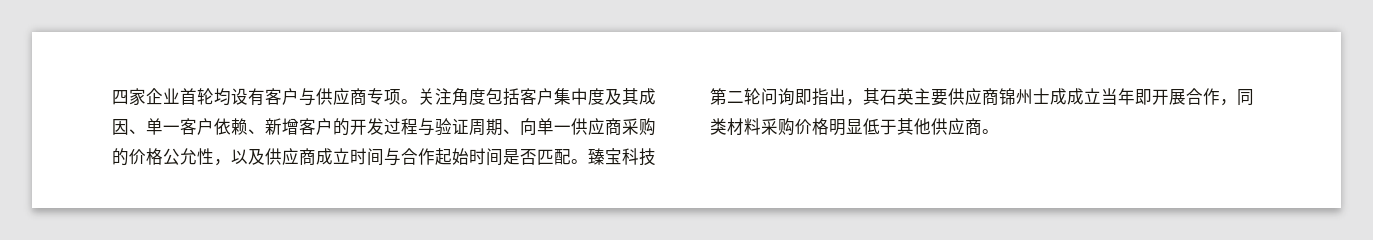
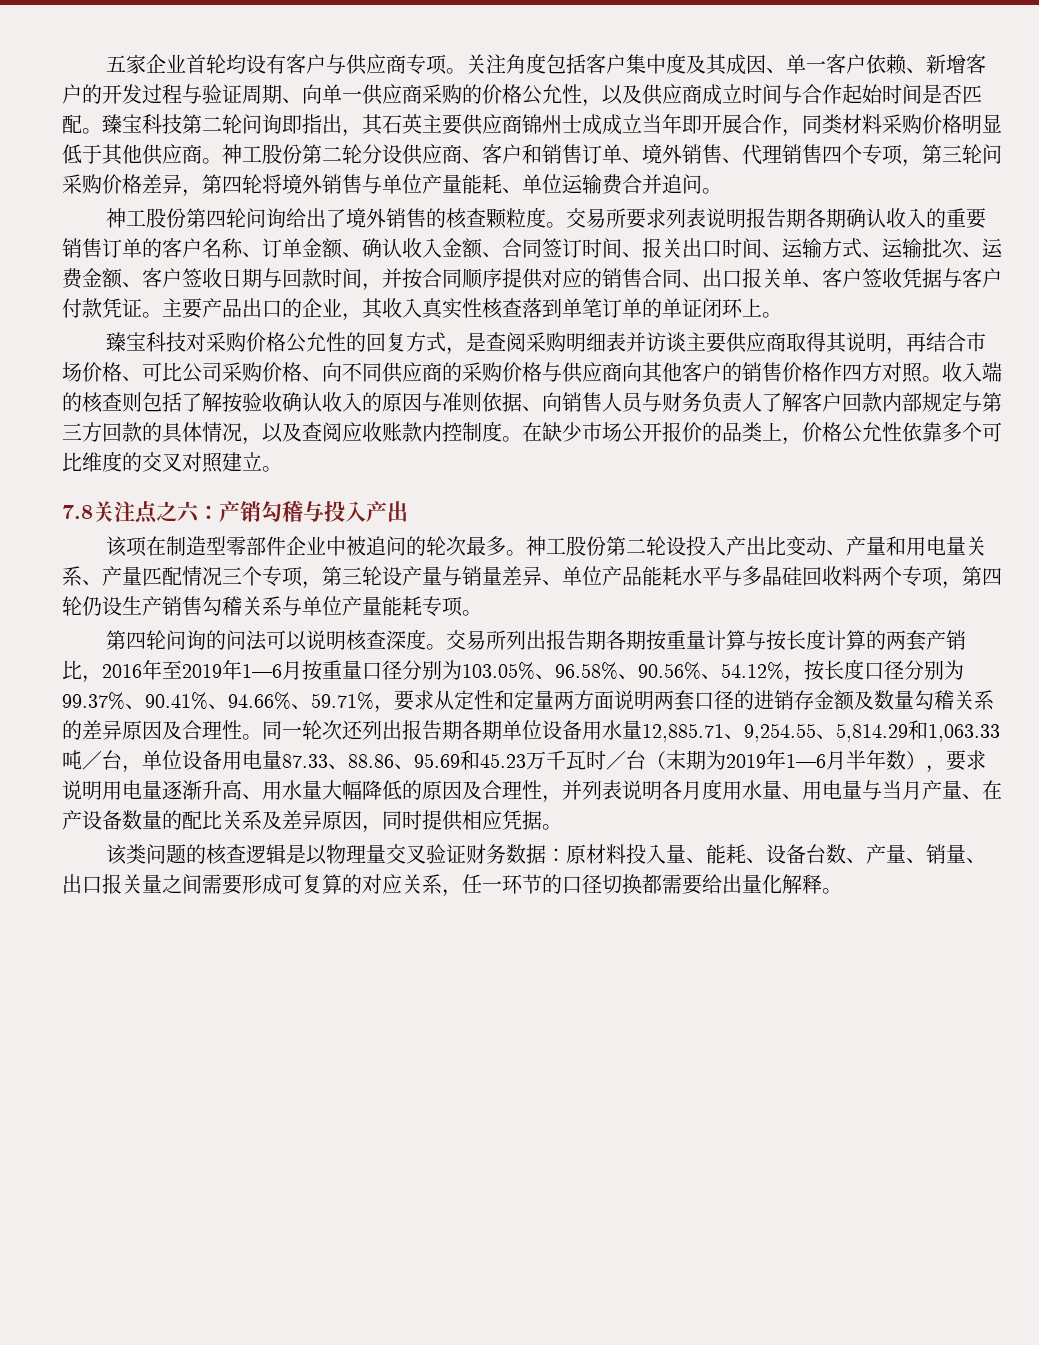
[112,90,129,105] 四 -> [105,55,126,72] 五
(999, 131) none -> [222,144,1002,167] [62,174,722,197] [105,207,986,229] [62,238,1003,259] [62,268,1002,291] [62,298,782,321] [105,332,986,355] [62,362,1002,383] [62,392,1002,413] [62,421,1002,445] [62,451,282,473] [62,500,408,524] [105,536,986,557] [62,566,1002,589] [62,596,482,617] [105,629,966,651] [62,659,964,683] [62,690,994,713] [62,720,1000,742] [62,750,986,773] [62,779,1002,803] [62,810,562,833] [105,844,986,865] [62,874,842,897] 神工股份第二轮分设供应商、客户和销售订单、境外销售、代理销售四个专项，第三轮问采购价格差异，第四轮将境外销售与单位产量能耗、单位运输费合并追问。 // 神工股份第四轮问询给出了境外销售的核查颗粒度。交易所要求列表说明报告期各期确认收入的重要销售订单的客户名称、订单金额、确认收入金额、合同签订时间、报关出口时间、运输方式、运输批次、运费金额、客户签收日期与回款时间，并按合同顺序提供对应的销售合同、出口报关单、客户签收凭据与客户付款凭证。主要产品出口的企业，其收入真实性核查落到单笔订单的单证闭环上。 // 臻宝科技对采购价格公允性的回复方式，是查阅采购明细表并访谈主要供应商取得其说明，再结合市场价格、可比公司采购价格、向不同供应商的采购价格与供应商向其他客户的销售价格作四方对照。收入端的核查则包括了解按验收确认收入的原因与准则依据、向销售人员与财务负责人了解客户回款内部规定与第三方回款的具体情况，以及查阅应收账款内控制度。在缺少市场公开报价的品类上，价格公允性依靠多个可比维度的交叉对照建立。 // 7.8关注点之六：产销勾稽与投入产出 // 该项在制造型零部件企业中被追问的轮次最多。神工股份第二轮设投入产出比变动、产量和用电量关系、产量匹配情况三个专项，第三轮设产量与销量差异、单位产品能耗水平与多晶硅回收料两个专项，第四轮仍设生产销售勾稽关系与单位产量能耗专项。 // 第四轮问询的问法可以说明核查深度。交易所列出报告期各期按重量计算与按长度计算的两套产销比，2016年至2019年1—6月按重量口径分别为103.05%、96.58%、90.56%、54.12%，按长度口径分别为99.37%、90.41%、94.66%、59.71%，要求从定性和定量两方面说明两套口径的进销存金额及数量勾稽关系的差异原因及合理性。同一轮次还列出报告期各期单位设备用水量12,885.71、9,254.55、5,814.29和1,063.33吨／台，单位设备用电量87.33、88.86、95.69和45.23万千瓦时／台（末期为2019年1—6月半年数），要求说明用电量逐渐升高、用水量大幅降低的原因及合理性，并列表说明各月度用水量、用电量与当月产量、在产设备数量的配比关系及差异原因，同时提供相应凭据。 // 该类问题的核查逻辑是以物理量交叉验证财务数据：原材料投入量、能耗、设备台数、产量、销量、出口报关量之间需要形成可复算的对应关系，任一环节的口径切换都需要给出量化解释。

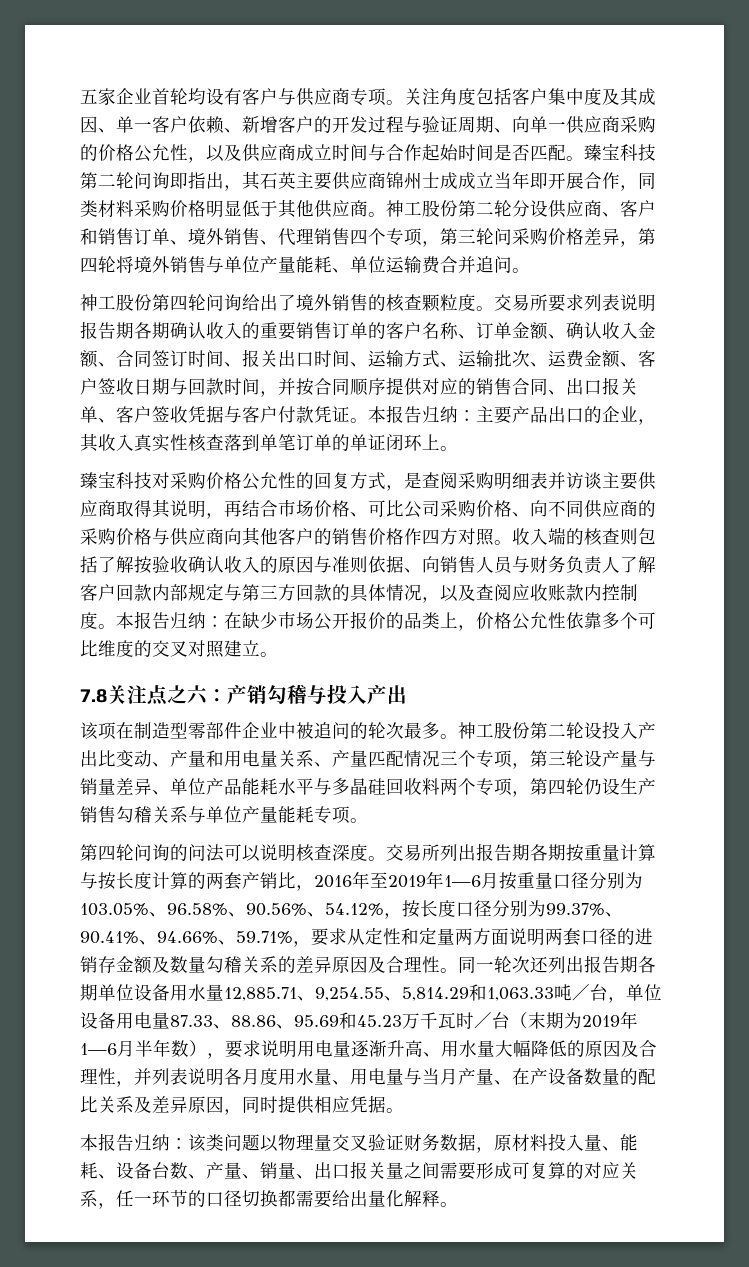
(162, 315) none -> [368,405,476,423] 本报告归纳：
(522, 439) none -> [116,611,224,629] 本报告归纳：
[105,844,306,865] 该类问题的核查逻辑是 -> [80,1133,260,1152] 本报告归纳：该类问题
[545,848,566,862] ： -> [476,1147,494,1153] ，

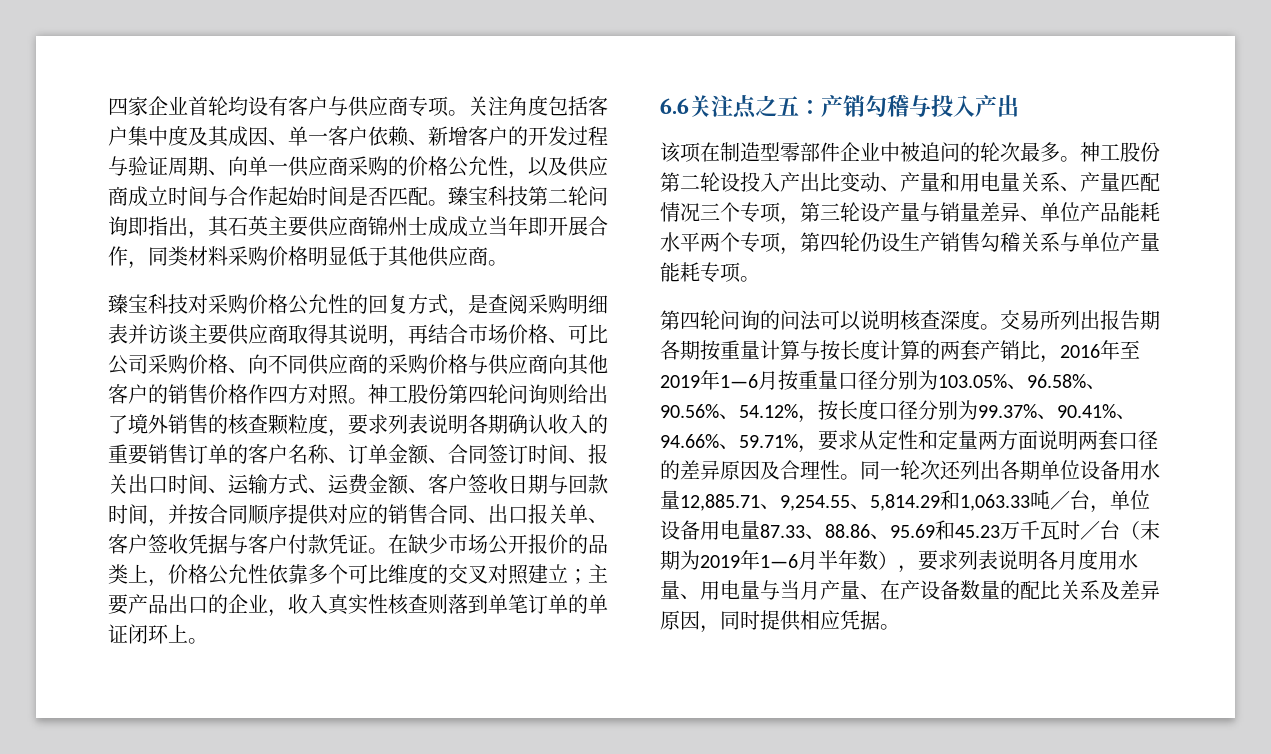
[80,89,98,104] 五 -> [108,98,128,115] 四
[386,200,656,218] [80,228,656,247] [80,256,530,274] [80,294,656,312] [80,321,656,340] [80,349,656,368] [80,377,638,397] [80,405,656,425] [80,433,458,452] 神工股份第二轮分设供应商、客户和销售订单、境外销售、代理销售四个专项，第三轮问采购价格差异，第四轮将境外销售与单位产量能耗、单位运输费合并追问。 // 神工股份第四轮问询给出了境外销售的核查颗粒度。交易所要求列表说明报告期各期确认收入的重要销售订单的客户名称、订单金额、确认收入金额、合同签订时间、报关出口时间、运输方式、运输批次、运费金额、客户签收日期与回款时间，并按合同顺序提供对应的销售合同、出口报关单、客户签收凭据与客户付款凭证。本报告归纳：主要产品出口的企业，其收入真实性核查落到单笔订单的单证闭环上。 -> (508, 263) none
[512,527,656,546] [80,555,656,574] [80,583,638,603] [80,611,224,629] 收入端的核查则包括了解按验收确认收入的原因与准则依据、向销售人员与财务负责人了解客户回款内部规定与第三方回款的具体情况，以及查阅应收账款内控制度。本报告归纳： -> [368,384,608,404] [108,413,608,437] [108,444,608,465] [108,474,608,495] [108,504,608,527] [108,534,388,554] 神工股份第四轮问询则给出了境外销售的核查颗粒度，要求列表说明各期确认收入的重要销售订单的客户名称、订单金额、合同签订时间、报关出口时间、运输方式、运费金额、客户签收日期与回款时间，并按合同顺序提供对应的销售合同、出口报关单、客户签收凭据与客户付款凭证。
[260,652,278,657] [80,689,107,703] 。 // 7.8 -> [568,564,608,584] [108,594,608,617] [108,624,208,644] [660,98,689,114] ；主要产品出口的企业，收入真实性核查则落到单笔订单的单证闭环上。 // 6.6
[187,685,208,705] 六 -> [777,96,799,116] 五
[314,778,440,795] 与多晶硅回收料 -> (700, 242) none
[635,928,653,945] [80,956,296,974] 进销存金额及数量勾稽关系的 -> (680, 470) none
[584,955,638,973] 报告期 -> (1000, 470) none
[261,1040,657,1058] [80,1068,152,1087] 说明用电量逐渐升高、用水量大幅降低的原因及合理性，并 -> (958, 560) none
[80,1133,638,1153] [80,1161,638,1180] [80,1190,458,1209] // 本报告归纳：该类问题以物理量交叉验证财务数据，原材料投入量、能耗、设备台数、产量、销量、出口报关量之间需要形成可复算的对应关系，任一环节的口径切换都需要给出量化解释。 -> (900, 627) none

